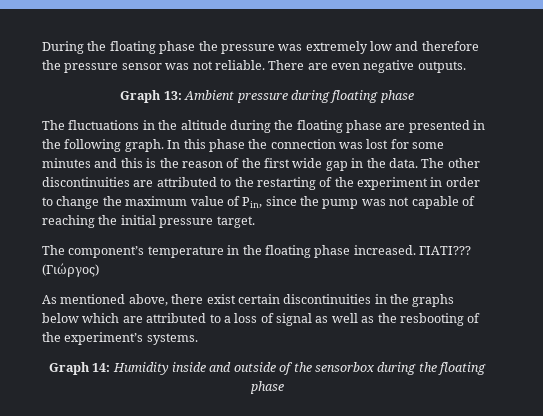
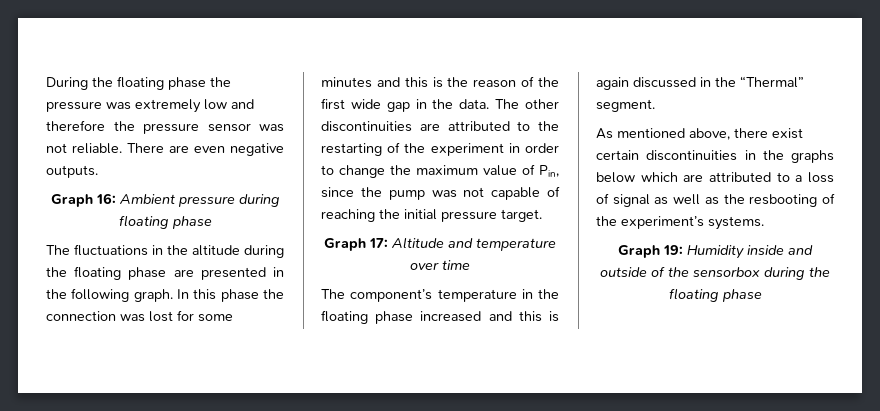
[163,91,182,100] 13: -> [95,193,116,204] 16:
(255, 222) none -> [324,237,556,251] [410,260,470,270] // Graph 17: Altitude and temperature over time
[353,245,471,255] [42,263,99,277] increased. ΓΙΑΤΙ??? (Γιώργος) -> [420,311,559,322] [596,76,804,90] [596,99,655,112] increased and this is again discussed in the “Thermal” segment.
[92,363,111,372] 14: -> [663,245,683,255] 19:

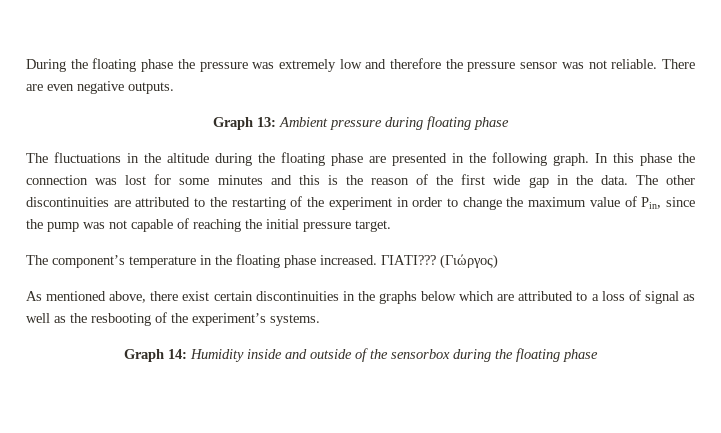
[95,193,116,204] 16: -> [257,117,276,127] 13:
[324,237,556,251] [410,260,470,270] // Graph 17: Altitude and temperature over time -> (391, 226) none
[420,311,559,322] [596,76,804,90] [596,99,655,112] increased and this is again discussed in the “Thermal” segment. -> [320,254,498,269] increased. ΓΙΑΤΙ??? (Γιώργος)
[663,245,683,255] 19: -> [168,349,187,359] 14:

